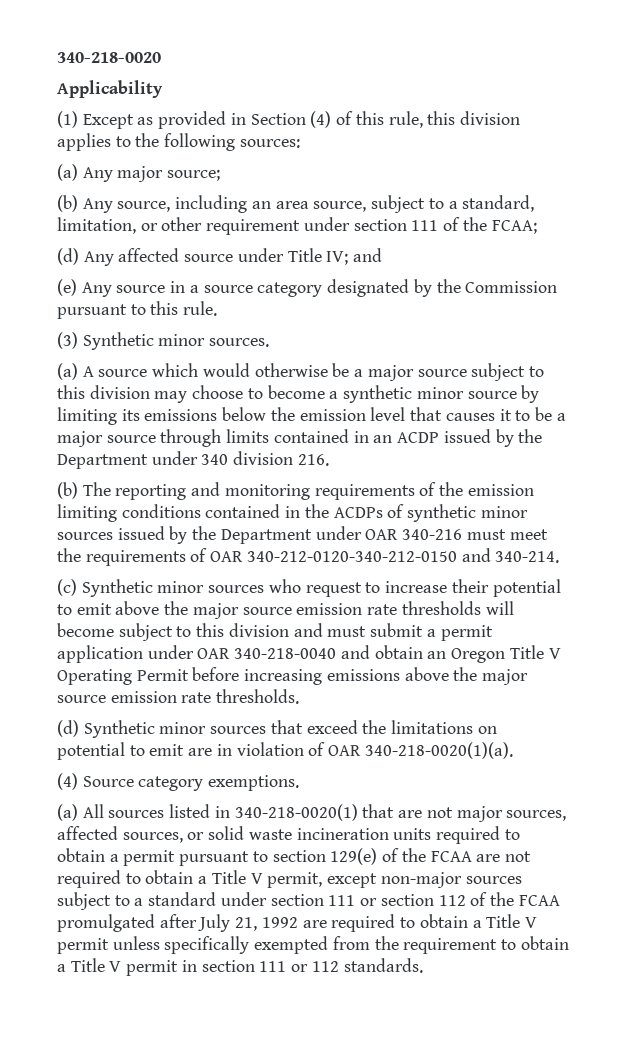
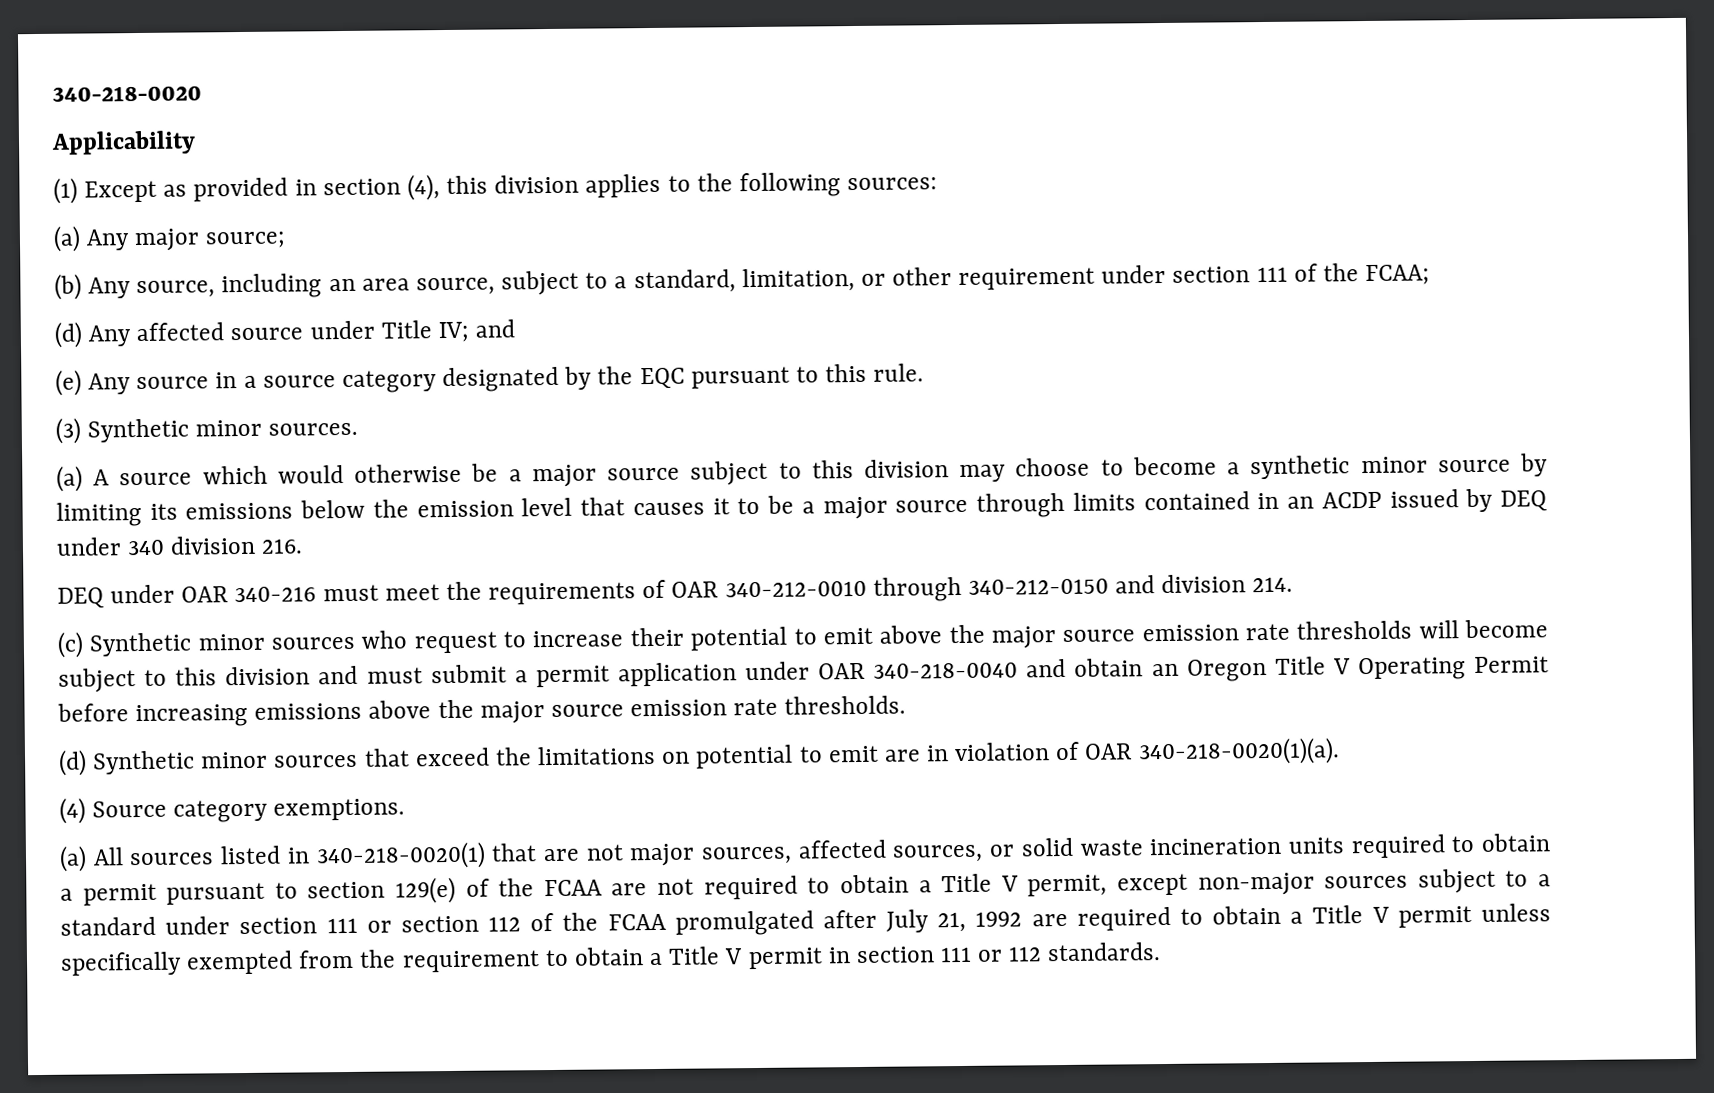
[250,111,423,128] Section (4) of this rule, -> [322,174,440,201] section (4),
[465,281,558,293] Commission -> [639,367,685,390] EQC
[518,429,543,443] [57,454,148,469] the Department -> [1499,490,1548,512] DEQ
[57,482,534,500] [57,504,528,522] [57,526,312,544] (b) The reporting and monitoring requirements of the emission limiting conditions contained in the ACDPs of synthetic minor sources issued by the Department -> [57,587,105,609] DEQ
[246,548,560,563] 340-212-0120-340-212-0150 and 340-214. -> [724,574,1294,602] 340-212-0010 through 340-212-0150 and division 214.

